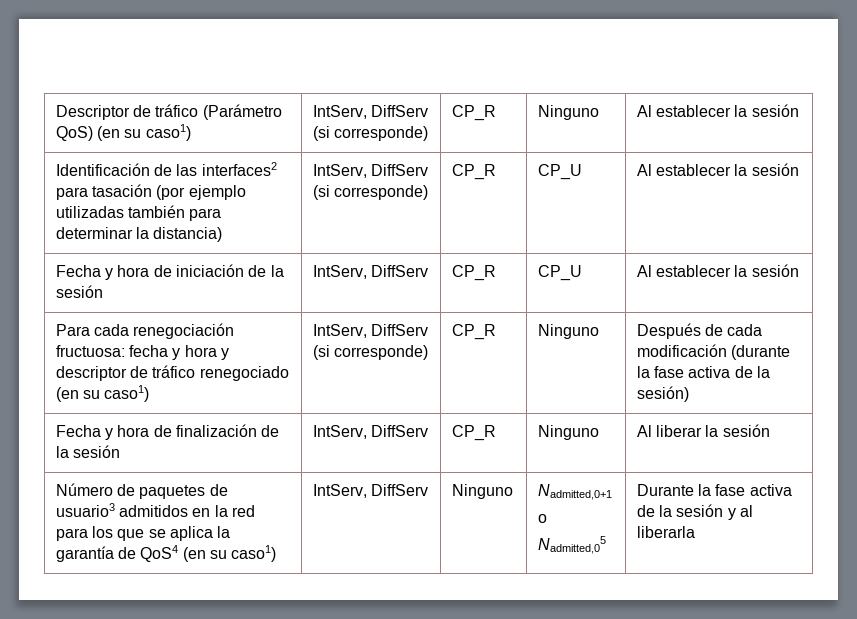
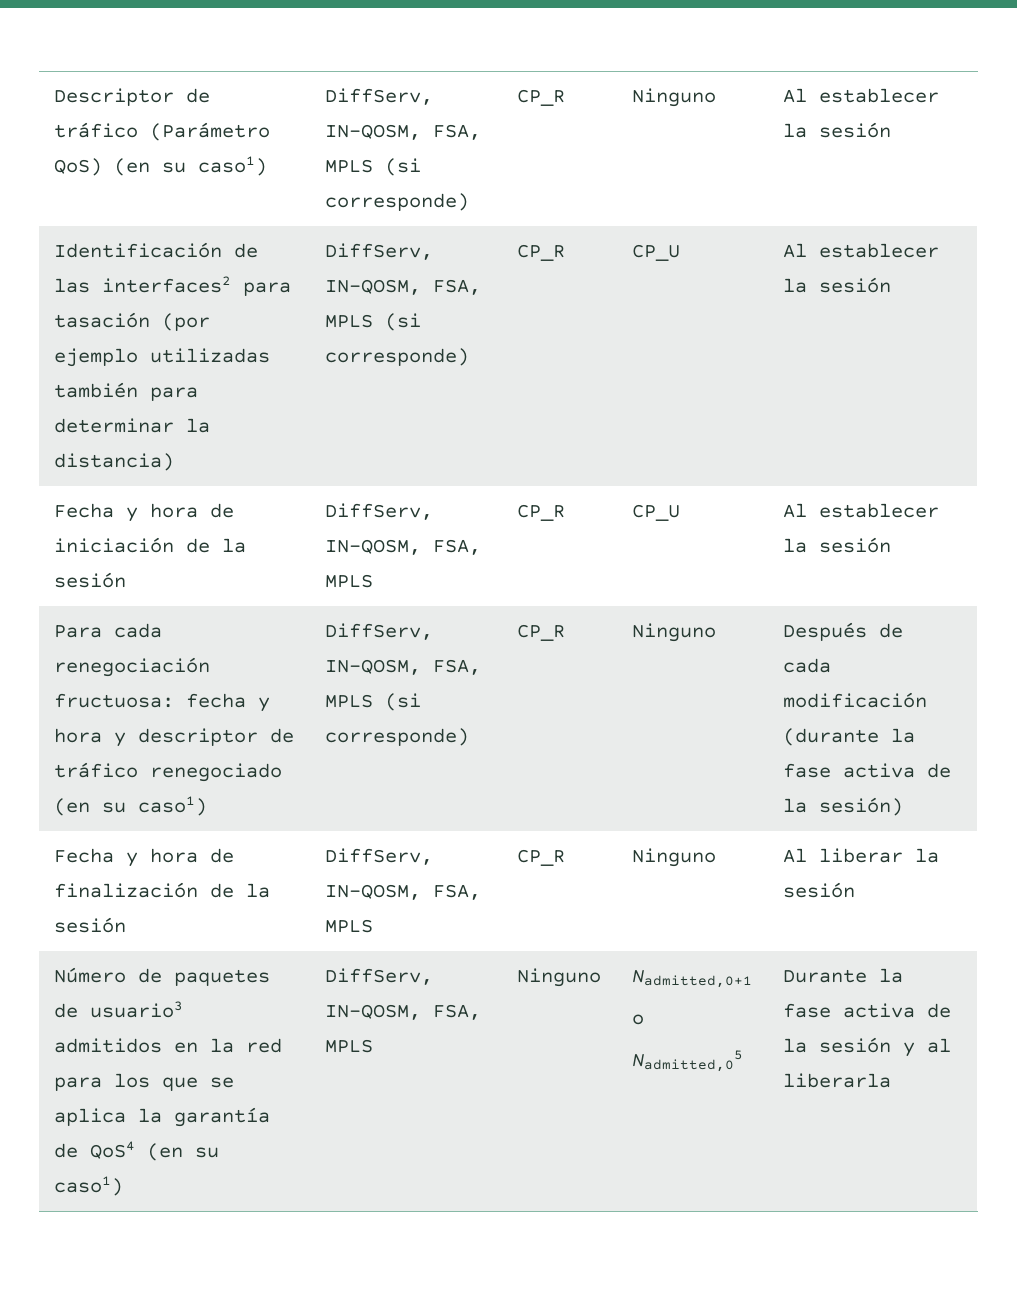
[312,105,429,119] IntServ, DiffServ -> [325,88,434,105] [325,124,482,140] [325,159,374,173] DiffServ, IN-QOSM, FSA, MPLS
[312,164,429,178] IntServ, DiffServ -> [325,243,434,260] [325,279,482,295] [325,314,374,328] DiffServ, IN-QOSM, FSA, MPLS
[312,265,429,279] IntServ, DiffServ -> [325,503,434,520] [325,539,482,555] [325,574,374,588] DiffServ, IN-QOSM, FSA, MPLS
[312,324,429,338] IntServ, DiffServ -> [325,623,434,640] [325,659,482,675] [325,694,374,708] DiffServ, IN-QOSM, FSA, MPLS
[312,425,429,439] IntServ, DiffServ -> [325,848,434,865] [325,884,482,900] [325,919,374,933] DiffServ, IN-QOSM, FSA, MPLS
[312,484,429,498] IntServ, DiffServ -> [325,968,434,985] [325,1004,482,1020] [325,1039,374,1053] DiffServ, IN-QOSM, FSA, MPLS

